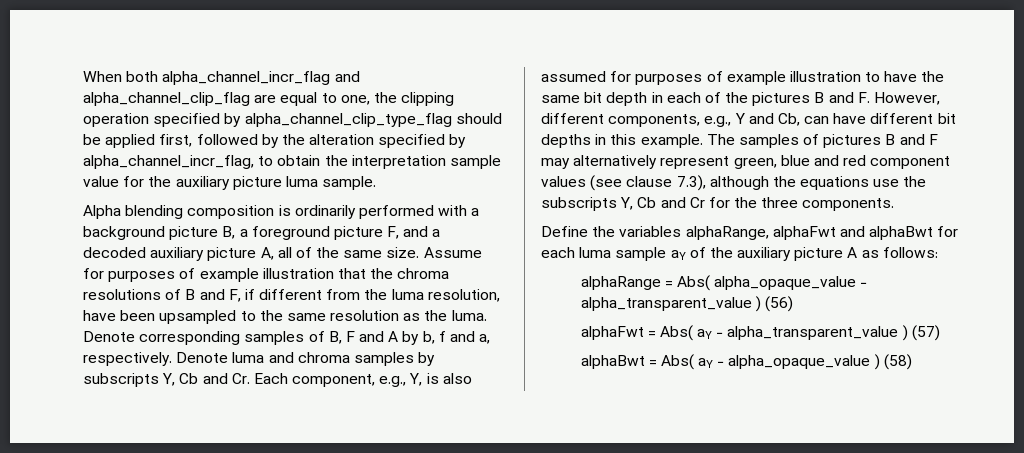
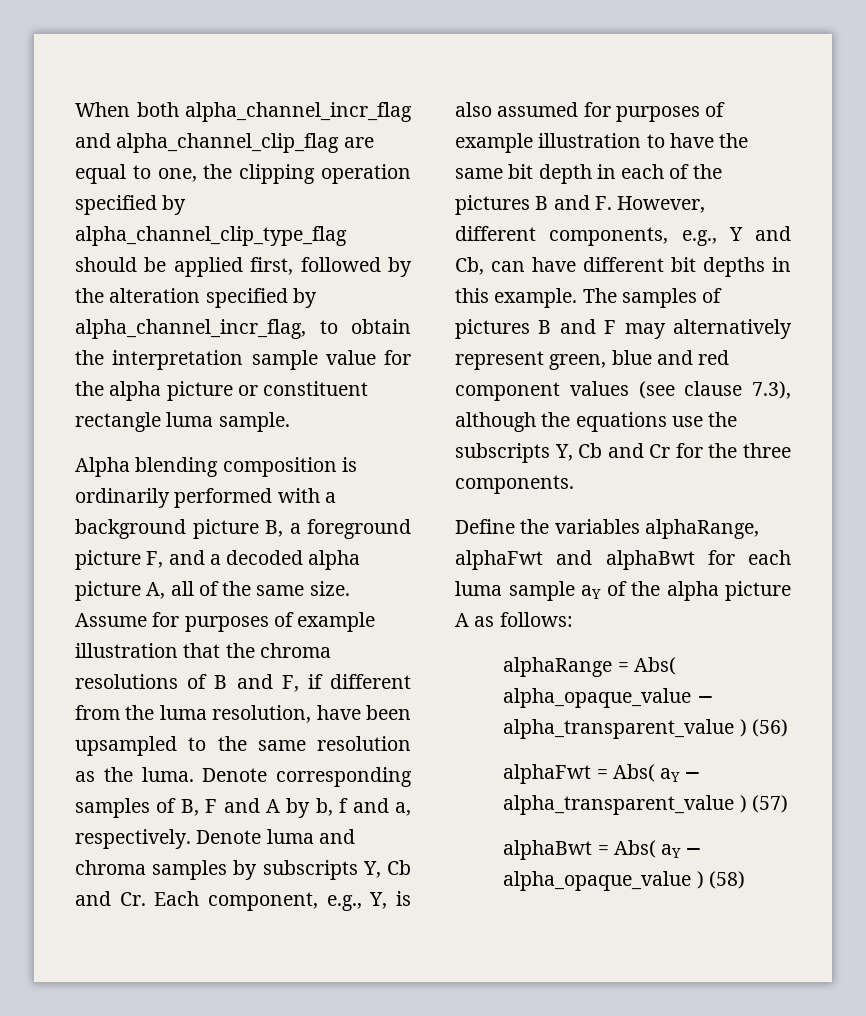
[175,176,282,190] auxiliary picture -> [109,381,369,401] [75,412,161,432] alpha picture or constituent rectangle
[150,247,205,261] auxiliary -> [308,550,361,570] alpha
[737,247,792,261] auxiliary -> [666,581,719,601] alpha

